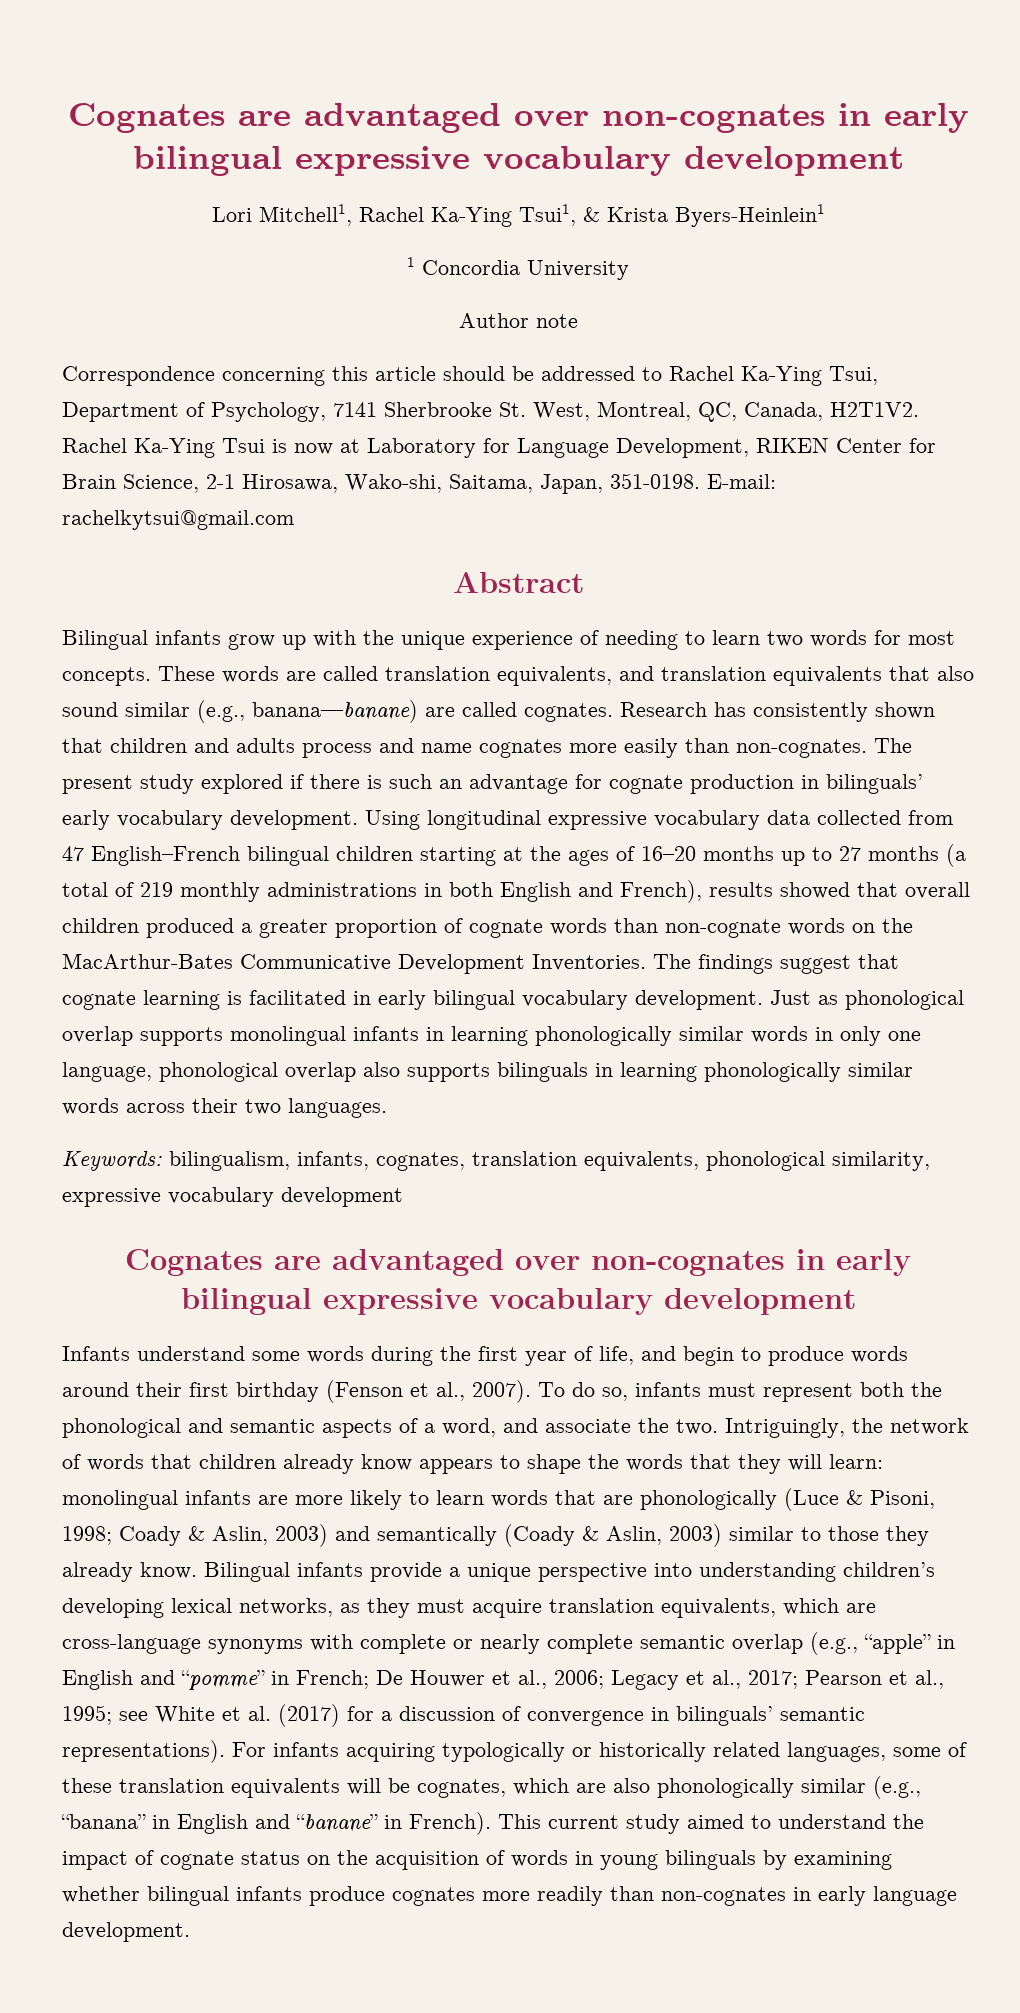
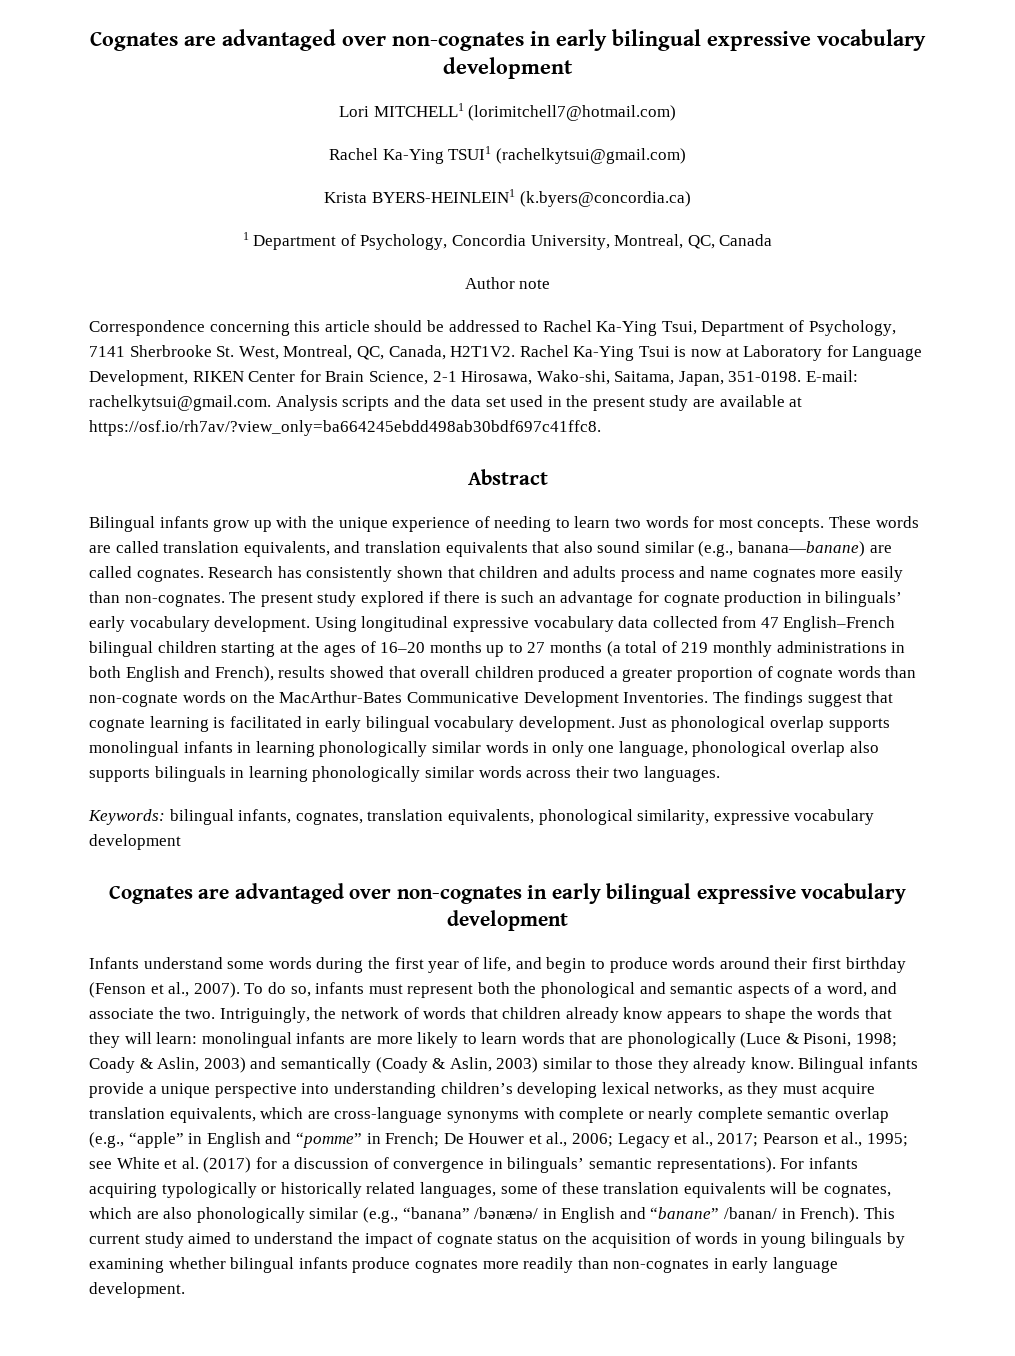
[258,204,825,227] [407,257,629,280] Mitchell1, Rachel Ka-Ying Tsui1, & Krista Byers-Heinlein1 // 1 Concordia University -> [373,103,677,121] [329,146,686,164] [324,189,691,207] [242,232,773,250] MITCHELL1 (lorimitchell7@hotmail.com) // Rachel Ka-Ying TSUI1 (rachelkytsui@gmail.com) // Krista BYERS-HEINLEIN1 (k.byers@concordia.ca) // 1 Department of Psychology, Concordia University, Montreal, QC, Canada
[62,510,294,530] rachelkytsui@gmail.com -> [89,395,803,411] [89,420,601,436] rachelkytsui@gmail.com. Analysis scripts and the data set used in the present study are available at https://osf.io/rh7av/?view_only=ba664245ebdd498ab30bdf697c41ffc8.
[169,1151,290,1171] bilingualism, -> [169,809,234,825] bilingual
(146, 1821) none -> [474,1207,539,1219] /bənænə/
(378, 1823) none -> [724,1207,778,1219] /banan/

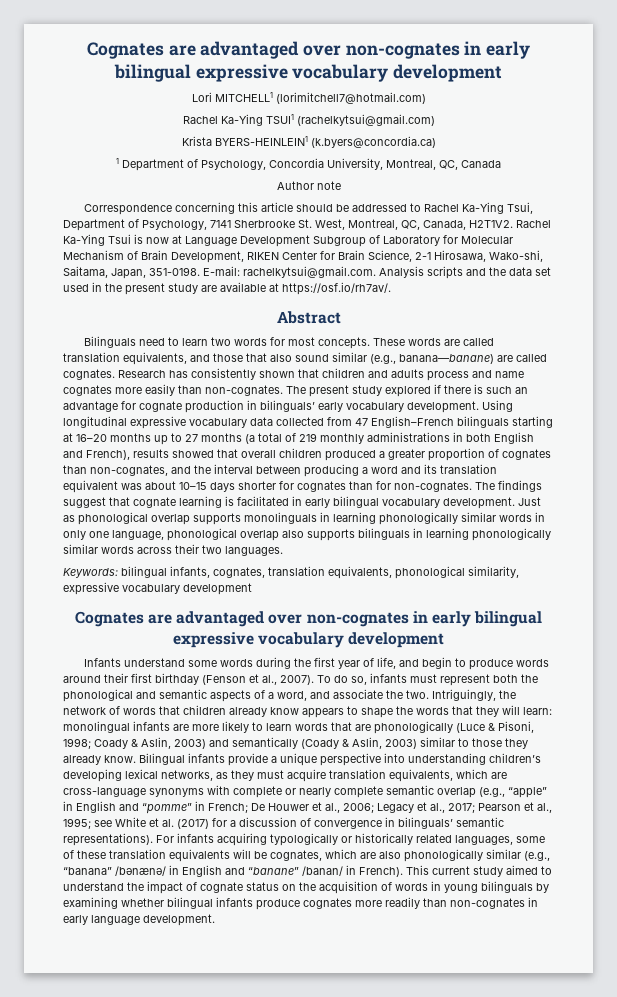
[743,345,923,361] Laboratory for Language -> [185,235,513,247] [63,250,168,260] Language Development Subgroup of Laboratory for Molecular Mechanism of Brain
[89,420,601,436] https://osf.io/rh7av/?view_only=ba664245ebdd498ab30bdf697c41ffc8. -> [282,282,391,295] https://osf.io/rh7av/.
[89,516,552,532] Bilingual infants grow up with the unique experience of needing -> [84,336,166,348] Bilinguals need
[364,541,528,557] translation equivalents -> [213,353,243,362] those
[89,641,376,657] bilingual children starting at the ages of -> [457,416,553,428] [63,433,73,442] bilinguals starting at
[777,666,917,682] [89,691,709,707] cognate words than non-cognate words on the MacArthur-Bates Communicative Development Inventories. -> [502,449,551,460] [63,464,497,477] [63,480,472,493] cognates than non-cognates, and the interval between producing a word and its translation equivalent was about 10–15 days shorter for cognates than for non-cognates.
[89,741,233,757] monolingual infants -> [244,512,317,524] monolinguals

